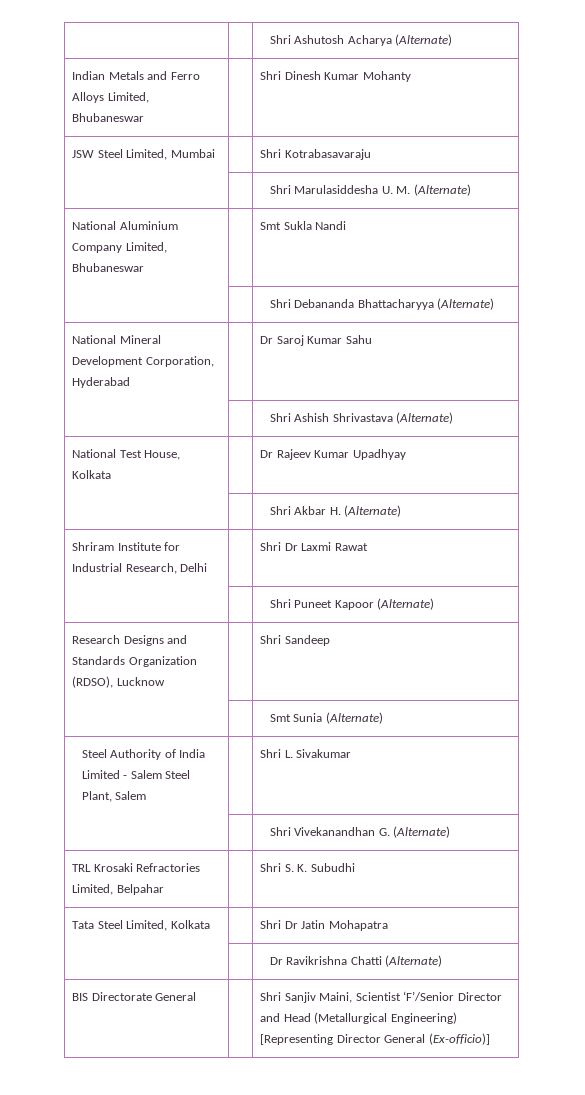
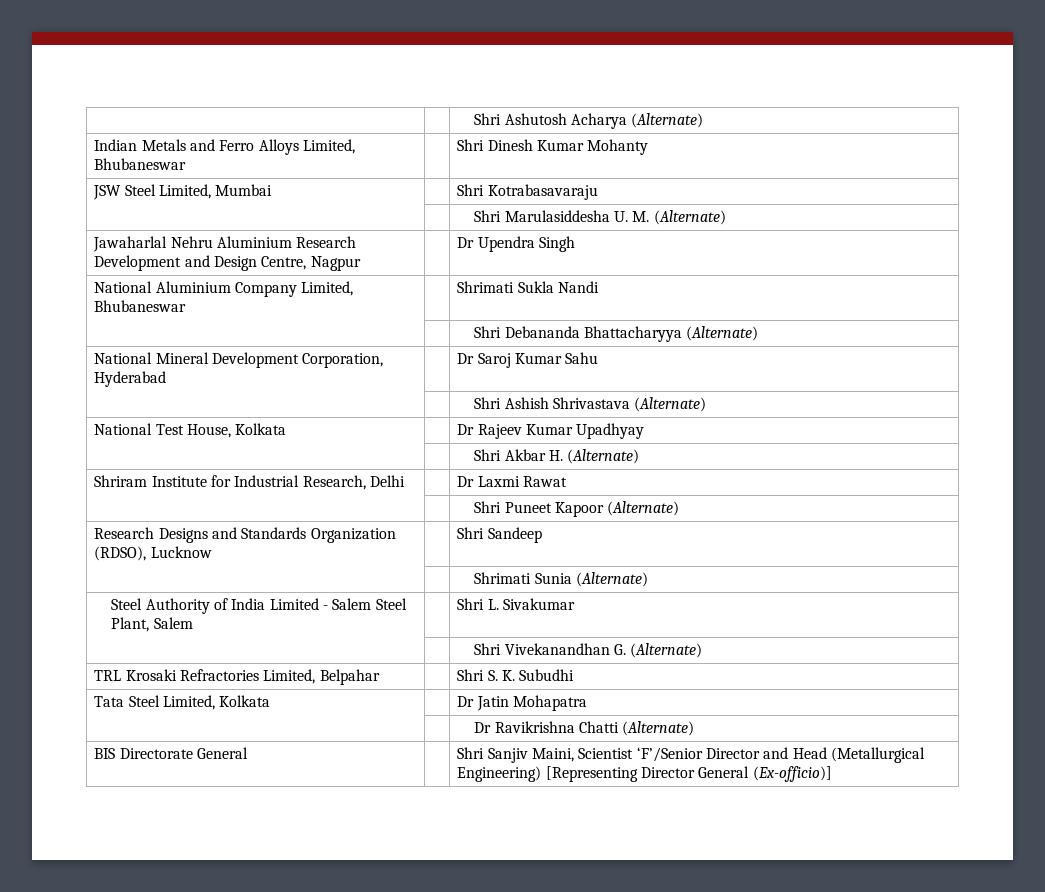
(471, 190) none -> [93,236,357,252] [94,255,361,271] [457,236,576,252] // Jawaharlal Nehru Aluminium Research Development and Design Centre, Nagpur | | Dr Upendra Singh
[260,222,282,230] Smt -> [457,281,515,293] Shrimati
[260,542,282,551] Shri -> (406, 481) none
[269,714,291,722] Smt -> [474,572,532,584] Shrimati
[260,920,282,929] Shri -> (271, 701) none

